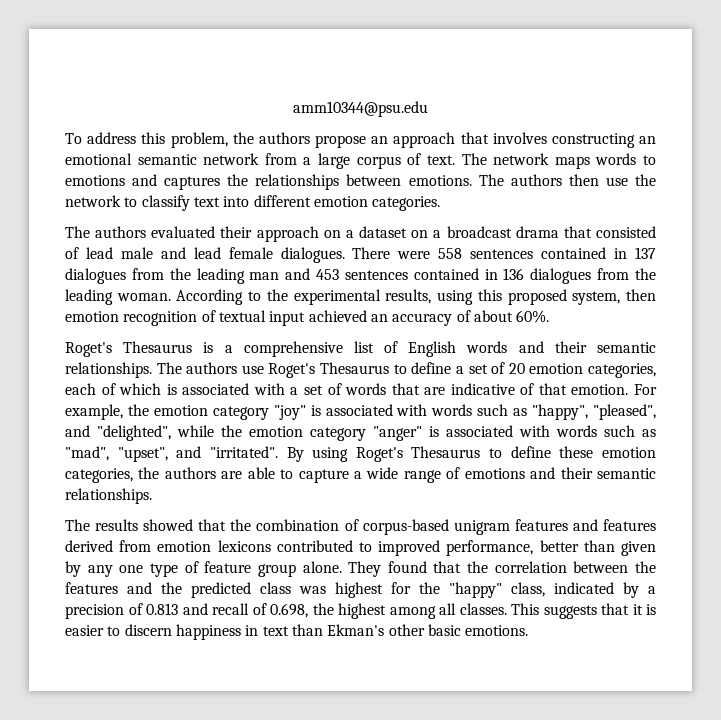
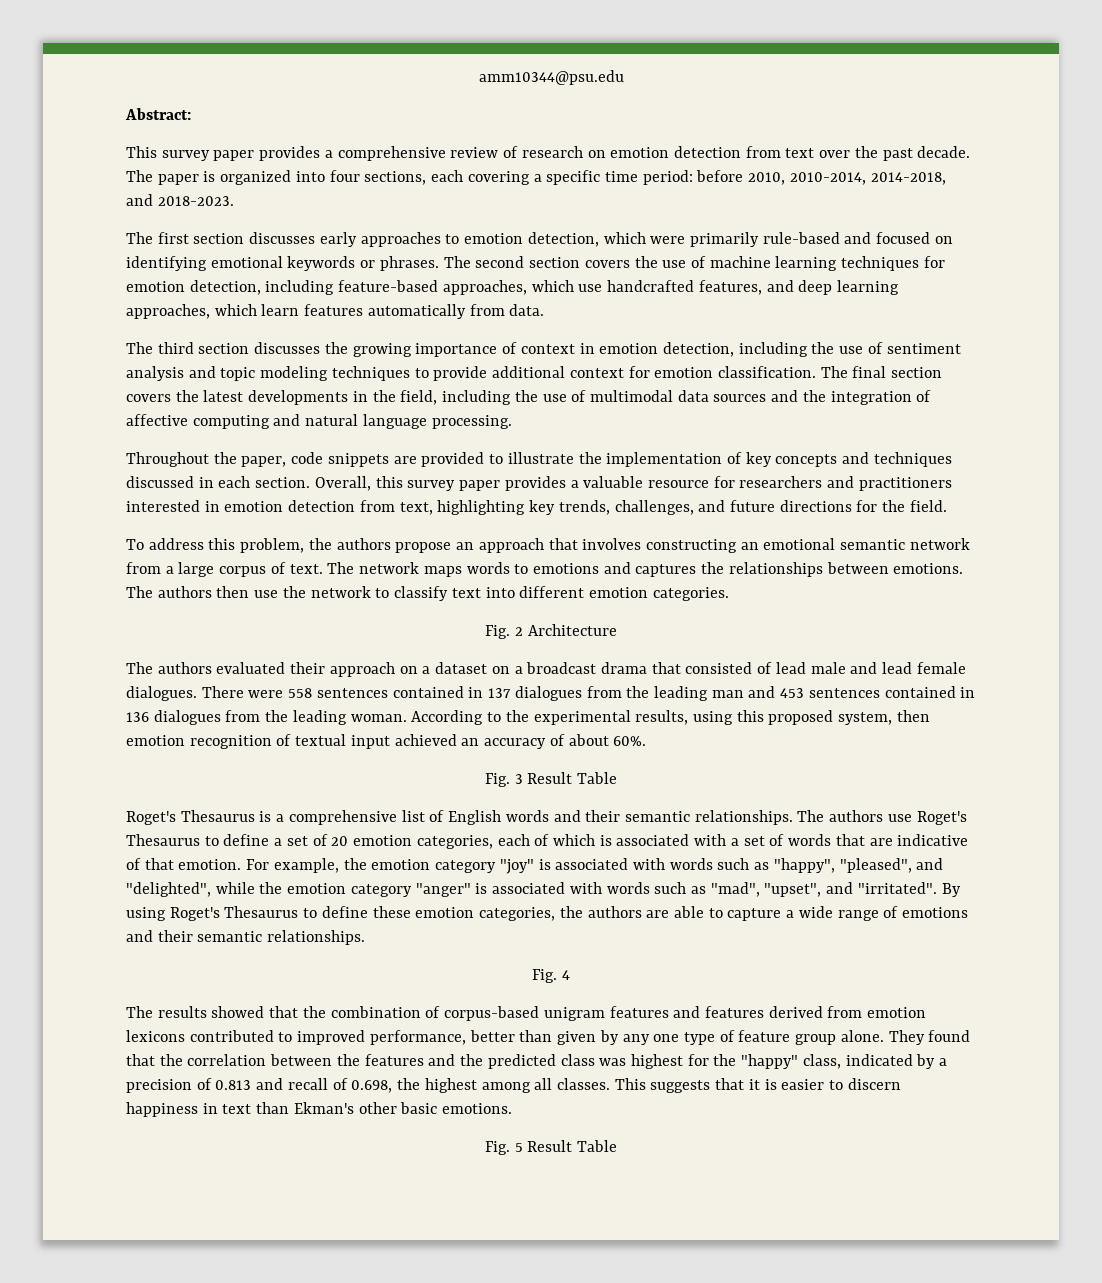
(428, 109) none -> [125,108,191,120] [126,146,971,161] [126,170,946,185] [126,194,234,206] [126,232,953,247] [126,256,945,271] [126,280,899,295] [126,304,545,319] [126,342,961,357] [126,366,943,381] [126,390,932,405] [126,414,512,429] [126,452,952,467] [126,476,952,491] [126,500,947,515] // Abstract: // This survey paper provides a comprehensive review of research on emotion detection from text over the past decade. The paper is organized into four sections, each covering a specific time period: before 2010, 2010-2014, 2014-2018, and 2018-2023. // The first section discusses early approaches to emotion detection, which were primarily rule-based and focused on identifying emotional keywords or phrases. The second section covers the use of machine learning techniques for emotion detection, including feature-based approaches, which use handcrafted features, and deep learning approaches, which learn features automatically from data. // The third section discusses the growing importance of context in emotion detection, including the use of sentiment analysis and topic modeling techniques to provide additional context for emotion classification. The final section covers the latest developments in the field, including the use of multimodal data sources and the integration of affective computing and natural language processing. // Throughout the paper, code snippets are provided to illustrate the implementation of key concepts and techniques discussed in each section. Overall, this survey paper provides a valuable resource for researchers and practitioners interested in emotion detection from text, highlighting key trends, challenges, and future directions for the field.
(441, 203) none -> [485,624,617,639] // Fig. 2 Architecture
(550, 316) none -> [484,772,618,787] // Fig. 3 Result Table
(152, 496) none -> [532,969,570,983] // Fig. 4
(529, 630) none -> [484,1140,618,1155] // Fig. 5 Result Table

